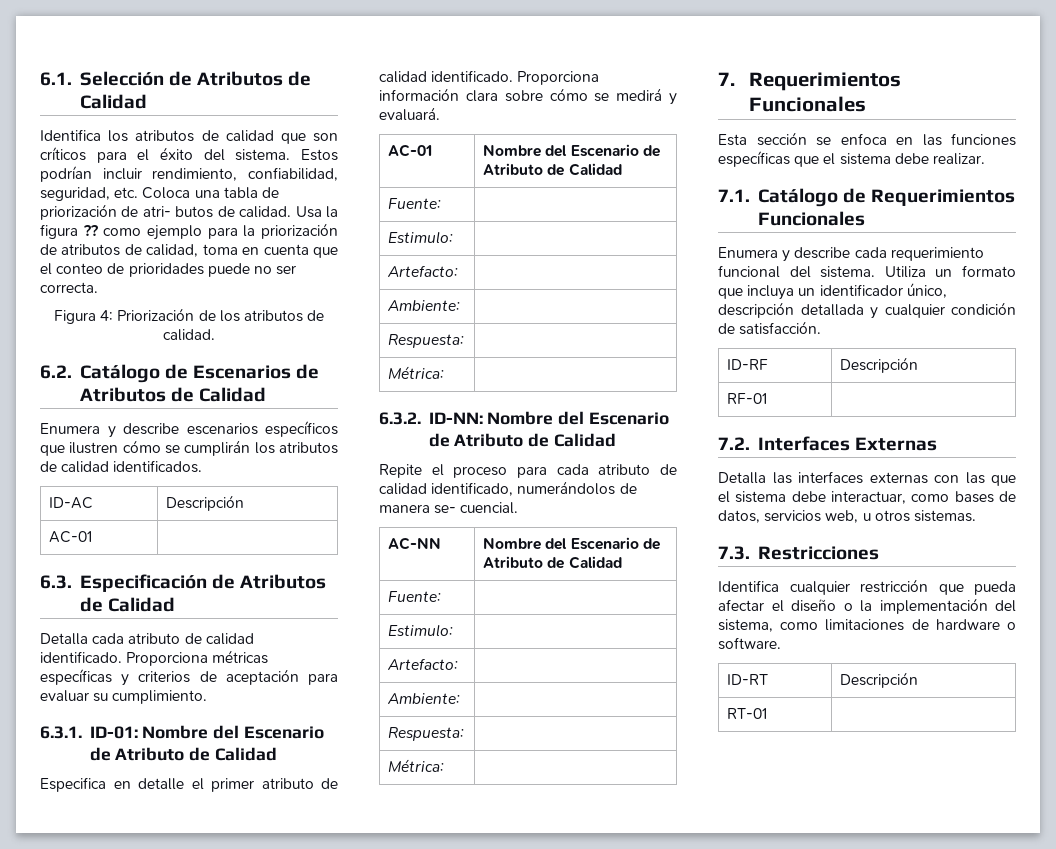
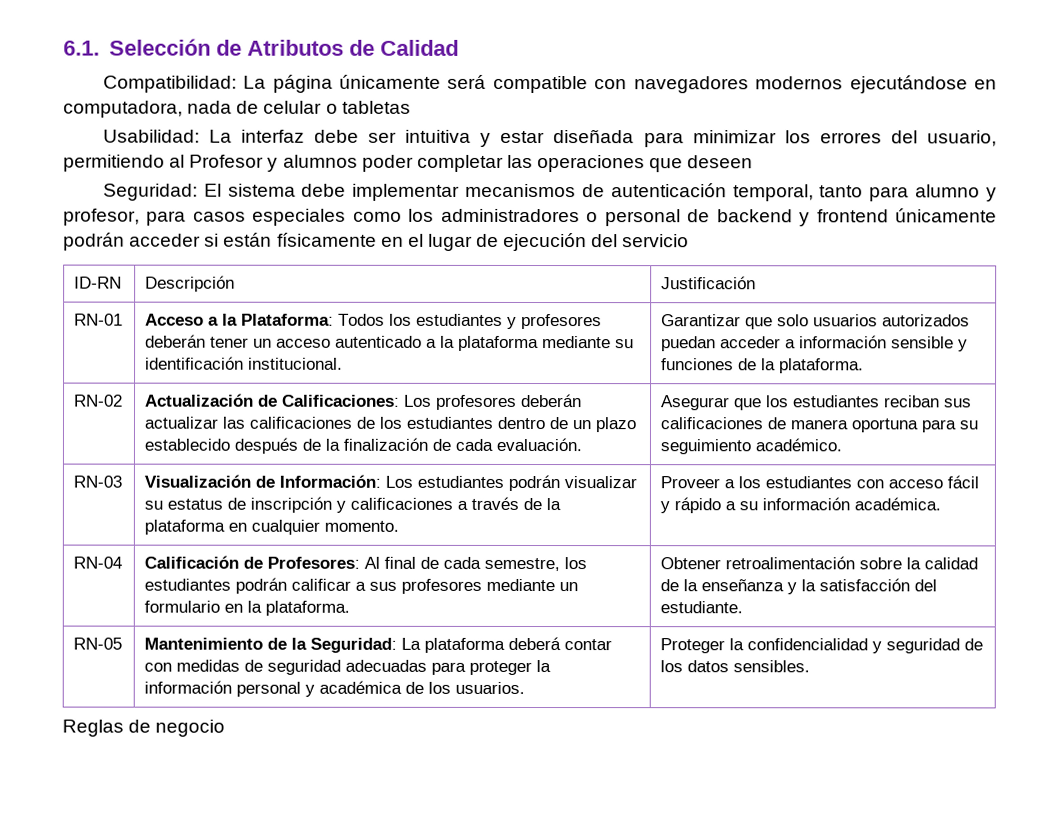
[40,129,338,144] [40,147,338,163] [40,166,338,182] [40,187,279,201] [40,204,338,220] [40,223,338,240] [40,244,338,258] [40,263,297,277] [40,282,98,293] [53,308,325,324] [163,329,215,341] [40,364,320,383] [79,387,267,402] [40,421,338,438] [40,440,338,456] [40,460,203,473] [49,497,94,509] [166,495,245,511] [49,531,93,543] [40,574,327,592] [79,597,175,612] [40,633,254,645] [40,650,269,666] [40,669,338,686] [40,690,208,704] [40,725,324,739] [89,747,277,761] [40,777,338,792] [379,70,600,85] [379,88,677,105] [379,107,440,121] [388,144,433,157] [483,144,660,157] [483,163,622,176] [388,198,442,209] [388,231,454,244] [387,265,459,277] [387,300,461,311] [388,334,465,348] [388,366,445,379] [379,411,669,425] [428,433,616,447] [379,464,677,478] [379,481,637,496] [379,502,519,514] [388,537,442,550] [483,537,660,550] [483,556,622,569] [388,591,442,602] [388,624,454,637] [387,658,459,670] [387,693,461,704] [388,727,465,741] [388,759,445,772] [718,72,901,91] [748,96,866,112] [718,132,1016,146] [718,151,985,167] [718,188,1016,207] [757,211,865,226] [718,247,984,262] [718,265,1016,278] [718,283,947,300] [718,302,1016,319] [718,321,822,335] [727,359,769,370] [840,357,919,373] [727,393,768,404] [718,436,937,451] [718,471,1016,486] [718,491,1016,504] [718,510,976,523] [718,546,879,560] [718,579,1016,595] [718,598,1016,614] [718,619,1016,632] [718,637,781,650] [727,674,769,685] [840,672,919,688] [727,708,768,719] Identifica los atributos de calidad que son críticos para el éxito del sistema. Estos podrían incluir rendimiento, confiabilidad, seguridad, etc. Coloca una tabla de priorización de atri- butos de calidad. Usa la figura ?? como ejemplo para la priorización de atributos de calidad, toma en cuenta que el conteo de prioridades puede no ser correcta. // Figura 4: Priorización de los atributos de calidad. // 6.2. Catálogo de Escenarios de Atributos de Calidad // Enumera y describe escenarios específicos que ilustren cómo se cumplirán los atributos de calidad identificados. // ID-AC | Descripción // AC-01 | // 6.3. Especificación de Atributos de Calidad // Detalla cada atributo de calidad identificado. Proporciona métricas específicas y criterios de aceptación para evaluar su cumplimiento. // 6.3.1. ID-01: Nombre del Escenario de Atributo de Calidad // Especifica en detalle el primer atributo de calidad identificado. Proporciona información clara sobre cómo se medirá y evaluará. // AC-01 | Nombre del Escenario de Atributo de Calidad // Fuente: | // Estimulo: | // Artefacto: | // Ambiente: | // Respuesta: | // Métrica: | // 6.3.2. ID-NN: Nombre del Escenario de Atributo de Calidad // Repite el proceso para cada atributo de calidad identificado, numerándolos de manera se- cuencial. // AC-NN | Nombre del Escenario de Atributo de Calidad // Fuente: | // Estimulo: | // Artefacto: | // Ambiente: | // Respuesta: | // Métrica: | // 7. Requerimientos Funcionales // Esta sección se enfoca en las funciones específicas que el sistema debe realizar. // 7.1. Catálogo de Requerimientos Funcionales // Enumera y describe cada requerimiento funcional del sistema. Utiliza un formato que incluya un identificador único, descripción detallada y cualquier condición de satisfacción. // ID-RF | Descripción // RF-01 | // 7.2. Interfaces Externas // Detalla las interfaces externas con las que el sistema debe interactuar, como bases de datos, servicios web, u otros sistemas. // 7.3. Restricciones // Identifica cualquier restricción que pueda afectar el diseño o la implementación del sistema, como limitaciones de hardware o software. // ID-RT | Descripción // RT-01 | -> [102,74,998,94] [63,100,411,118] [102,129,997,148] [63,154,754,173] [102,183,997,202] [63,208,997,227] [63,232,690,252] [74,276,123,289] [145,275,236,292] [661,276,757,290] [74,313,124,326] [145,313,603,330] [145,334,635,352] [145,356,344,370] [661,314,971,330] [661,335,969,352] [661,358,865,374] [74,394,124,407] [145,393,583,410] [144,416,637,433] [144,437,583,454] [661,395,973,411] [660,417,979,433] [660,438,843,455] [73,475,123,488] [144,474,638,492] [144,496,562,513] [144,519,400,535] [660,475,980,489] [660,497,942,514] [73,556,123,569] [144,555,588,572] [144,577,579,594] [144,600,351,616] [660,556,979,570] [660,578,938,595] [660,601,744,614] [73,637,123,650] [144,636,613,653] [144,659,552,676] [144,680,526,697] [660,638,984,654] [660,660,811,673] [62,719,226,737] Compatibilidad: La página únicamente será compatible con navegadores modernos ejecutándose en computadora, nada de celular o tabletas // Usabilidad: La interfaz debe ser intuitiva y estar diseñada para minimizar los errores del usuario, permitiendo al Profesor y alumnos poder completar las operaciones que deseen // Seguridad: El sistema debe implementar mecanismos de autenticación temporal, tanto para alumno y profesor, para casos especiales como los administradores o personal de backend y frontend únicamente podrán acceder si están físicamente en el lugar de ejecución del servicio // ID-RN | Descripción | Justificación // RN-01 | Acceso a la Plataforma: Todos los estudiantes y profesores deberán tener un acceso autenticado a la plataforma mediante su identificación institucional. | Garantizar que solo usuarios autorizados puedan acceder a información sensible y funciones de la plataforma. // RN-02 | Actualización de Calificaciones: Los profesores deberán actualizar las calificaciones de los estudiantes dentro de un plazo establecido después de la finalización de cada evaluación. | Asegurar que los estudiantes reciban sus calificaciones de manera oportuna para su seguimiento académico. // RN-03 | Visualización de Información: Los estudiantes podrán visualizar su estatus de inscripción y calificaciones a través de la plataforma en cualquier momento. | Proveer a los estudiantes con acceso fácil y rápido a su información académica. // RN-04 | Calificación de Profesores: Al final de cada semestre, los estudiantes podrán calificar a sus profesores mediante un formulario en la plataforma. | Obtener retroalimentación sobre la calidad de la enseñanza y la satisfacción del estudiante. // RN-05 | Mantenimiento de la Seguridad: La plataforma deberá contar con medidas de seguridad adecuadas para proteger la información personal y académica de los usuarios. | Proteger la confidencialidad y seguridad de los datos sensibles. // Reglas de negocio

